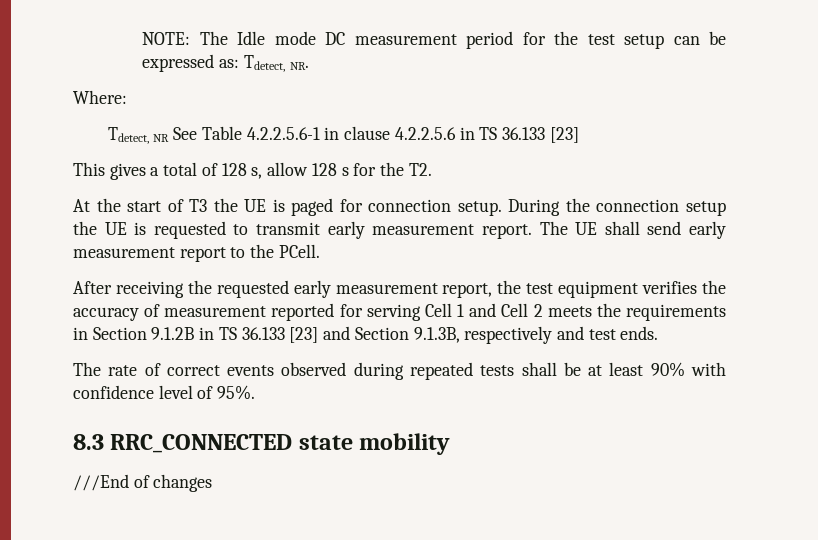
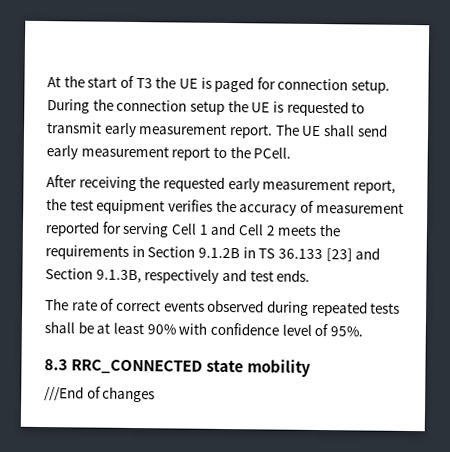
[142,31,727,49] [142,54,309,72] [73,90,127,104] [107,126,579,144] [73,162,432,180] NOTE: The Idle mode DC measurement period for the test setup can be expressed as: Tdetect, NR. // Where: // Tdetect, NR See Table 4.2.2.5.6-1 in clause 4.2.2.5.6 in TS 36.133 [23] // This gives a total of 128 s, allow 128 s for the T2. // -> (47, 82) none

